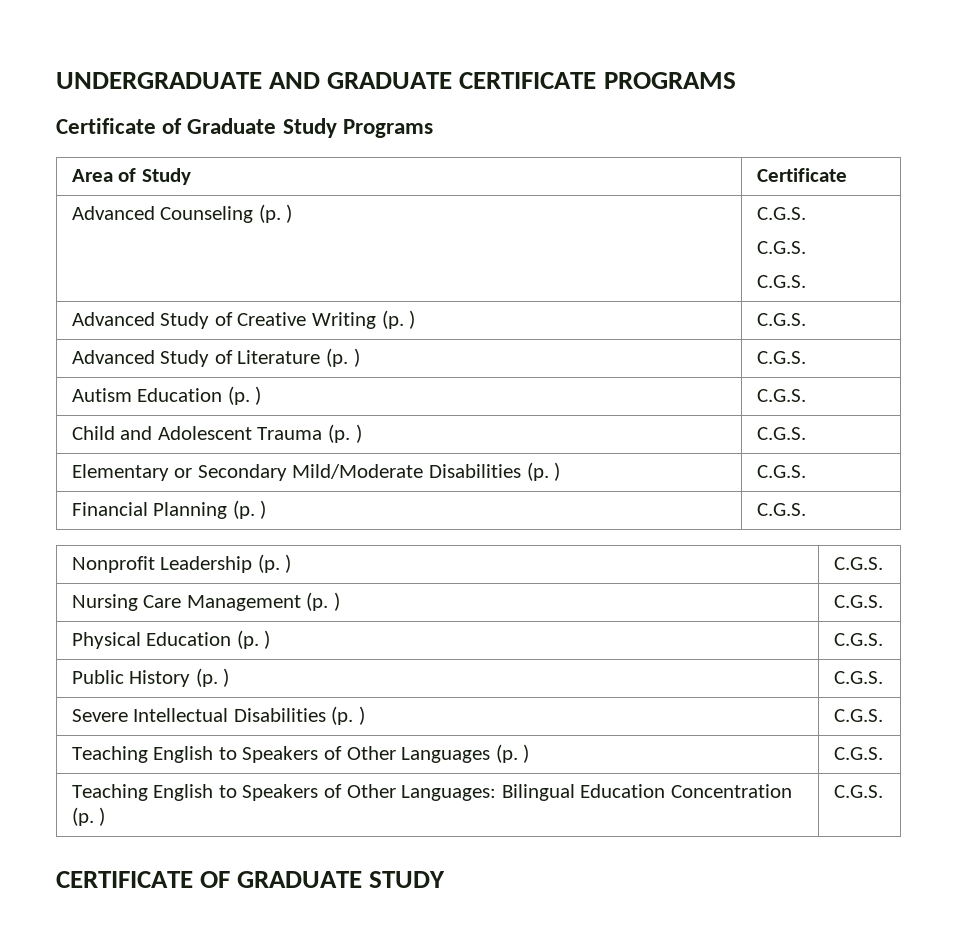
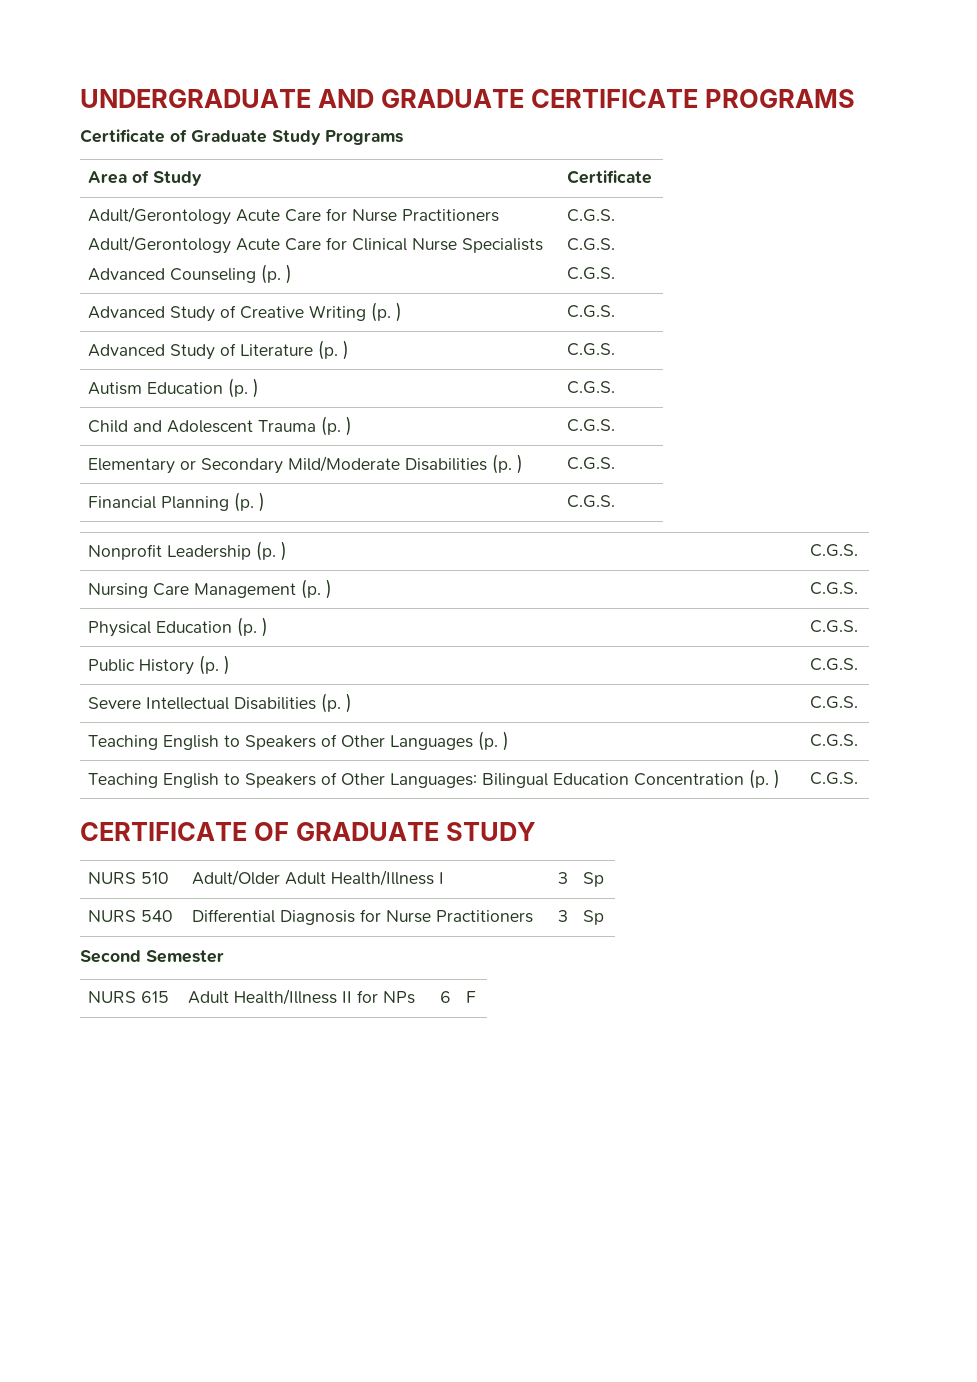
(847, 175) none -> [88,207,500,225] [88,236,544,254] Adult/Gerontology Acute Care for Nurse Practitioners // Adult/Gerontology Acute Care for Clinical Nurse Specialists //
(446, 879) none -> [88,872,170,884] [192,870,445,886] [557,872,568,884] [583,872,605,887] [88,910,174,922] [192,909,534,925] [557,910,568,922] [583,910,605,925] [80,950,224,963] [88,991,170,1003] [188,989,416,1005] [439,991,451,1003] [466,991,477,1003] // NURS 510 | Adult/Older Adult Health/Illness I | 3 | Sp // NURS 540 | Differential Diagnosis for Nurse Practitioners | 3 | Sp // Second Semester // NURS 615 | Adult Health/Illness II for NPs | 6 | F

